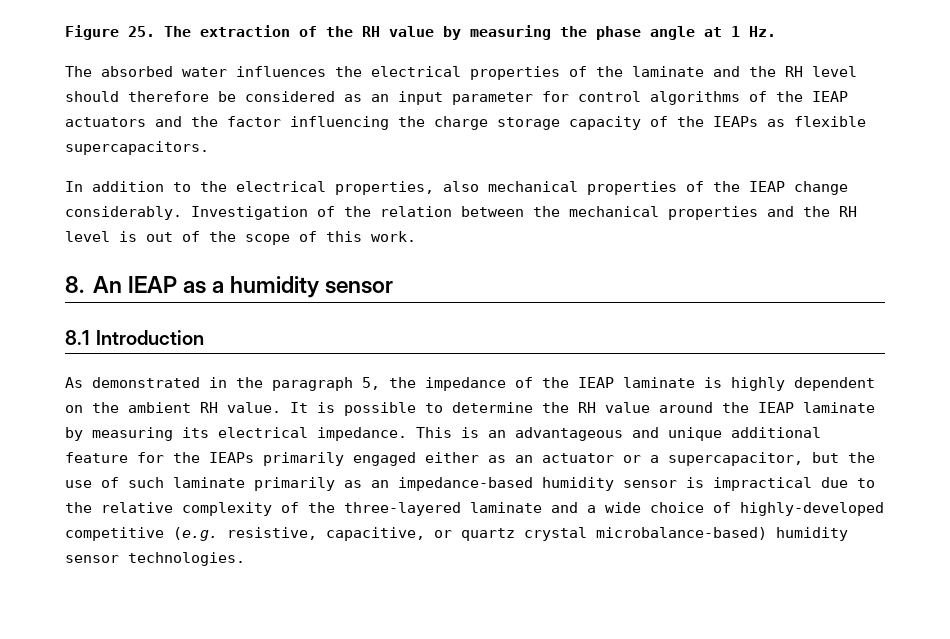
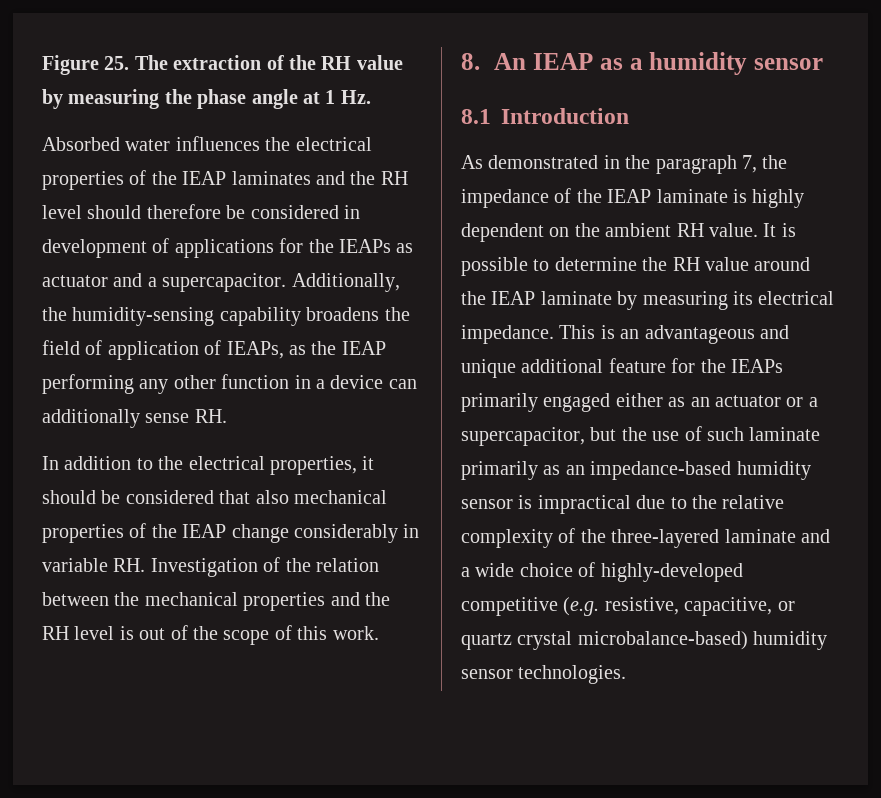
[65,66,173,77] The absorbed -> [42,137,120,151] Absorbed
[632,66,704,77] laminate -> [182,171,311,185] IEAP laminates
[344,91,848,105] [65,116,866,130] [65,141,209,155] as an input parameter for control algorithms of the IEAP actuators and the factor influencing the charge storage capacity of the IEAPs as flexible supercapacitors. -> [344,205,360,219] [42,238,414,258] [42,273,400,292] [42,307,410,326] [42,340,386,360] [42,374,417,394] [42,409,227,428] in development of applications for the IEAPs as actuator and a supercapacitor. Additionally, the humidity-sensing capability broadens the field of application of IEAPs, as the IEAP performing any other function in a device can additionally sense RH.
(434, 188) none -> [362,456,375,470] [42,490,251,504] it should be considered that
[65,206,182,220] considerably. -> [294,524,420,543] [42,558,146,572] considerably in variable RH.
[362,377,380,390] 5, -> [742,155,757,173] 7,

